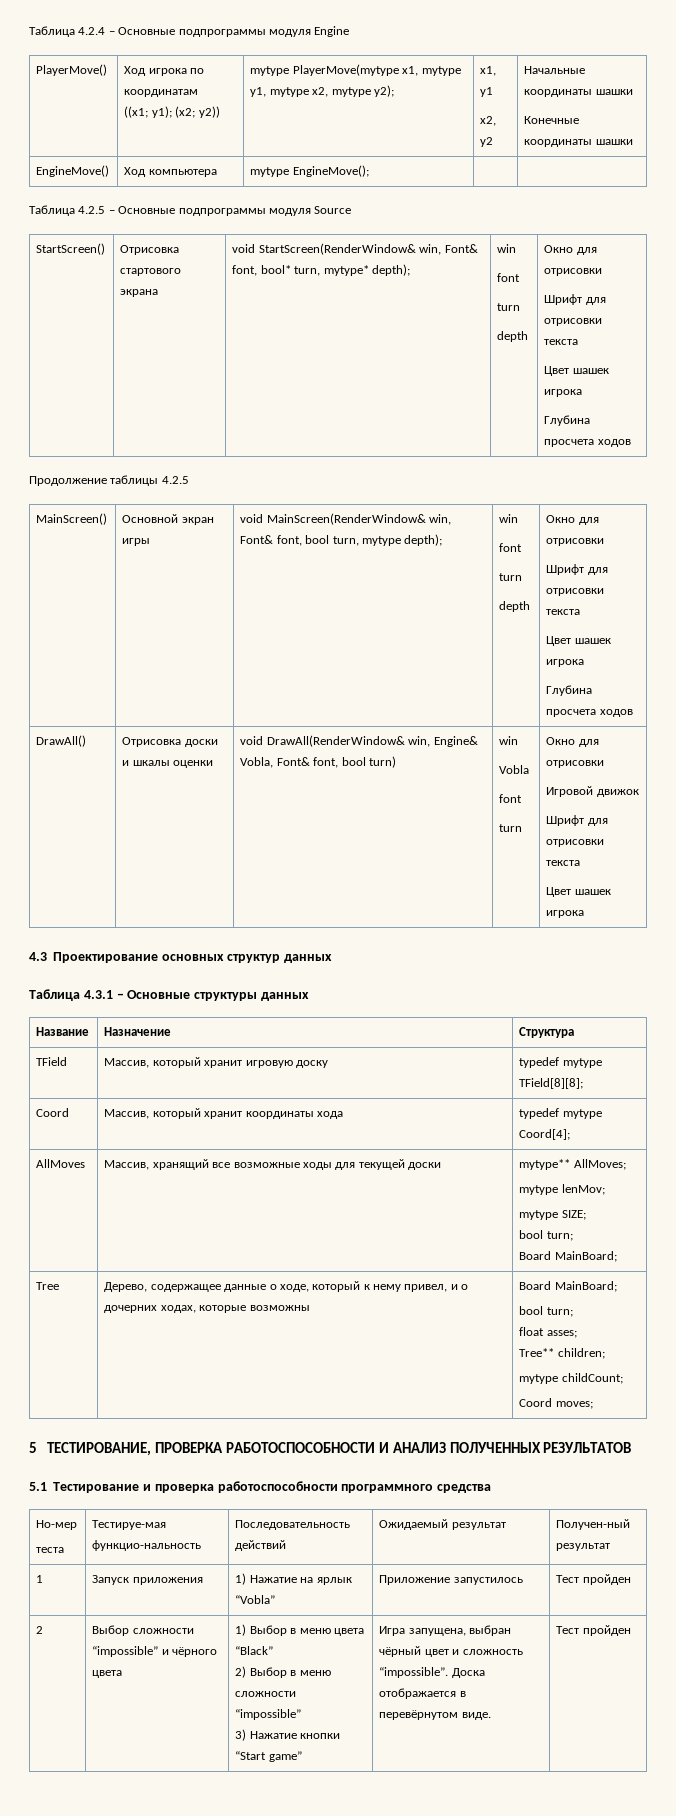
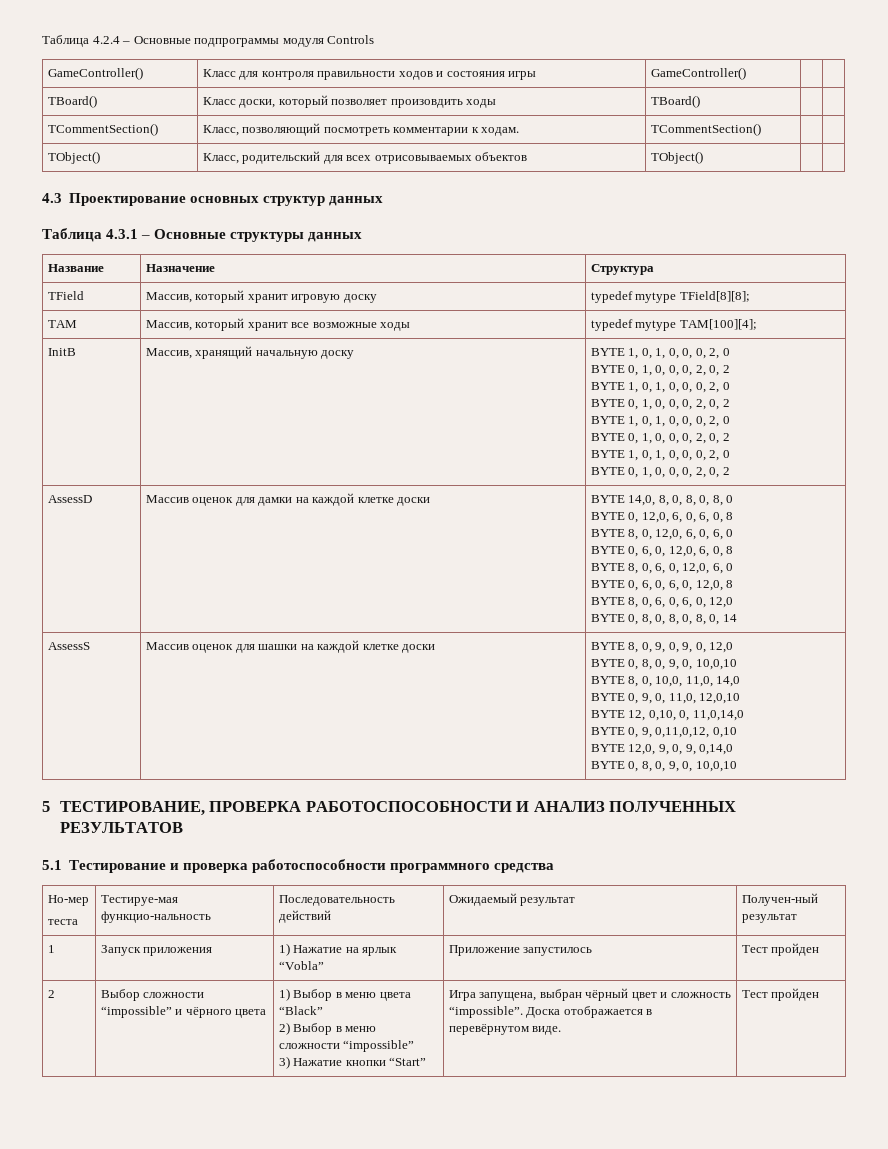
[314,26,350,37] [36,64,108,76] [124,66,205,76] [124,89,199,97] [124,106,220,118] [250,64,461,76] [250,85,394,97] [480,66,497,76] [480,87,494,97] [480,116,497,126] [480,137,494,147] [524,66,586,74] [524,89,633,97] [524,116,580,124] [524,139,633,147] [36,165,110,177] [124,167,217,177] [250,165,369,177] [29,205,352,216] [36,243,106,255] [120,245,180,255] [120,268,182,276] [120,289,159,297] [232,243,478,255] [232,264,410,276] [497,244,517,253] [497,273,521,282] [497,303,521,311] [497,331,529,342] [544,245,597,255] [544,268,603,276] [544,294,606,305] [544,318,603,326] [544,339,579,345] [544,366,609,376] [544,389,583,397] [544,415,591,426] [544,439,631,447] [29,475,189,486] [36,513,108,525] [122,514,214,525] [122,538,151,546] [240,513,452,525] [240,534,443,546] [499,514,519,523] [499,543,523,552] [499,573,523,581] [499,601,531,612] [546,515,599,525] [546,538,605,546] [546,564,608,575] [546,588,605,596] [546,609,581,615] [546,636,611,646] [546,659,585,667] [546,685,593,696] [546,709,633,717] [36,735,87,747] [122,737,218,747] [122,760,214,768] [240,735,478,747] [240,756,396,768] [499,736,519,745] [499,765,530,774] [499,794,523,803] [499,824,523,832] [546,737,599,747] [546,760,605,768] [546,786,639,797] [546,815,608,826] [546,839,605,847] [546,860,581,866] [546,887,611,897] [546,910,585,918] Engine // PlayerMove() | Ход игрока по координатам // ((x1; y1); (x2; y2)) | mytype PlayerMove(mytype x1, mytype y1, mytype x2, mytype y2); | x1, y1 // x2, y2 | Начальные координаты шашки // Конечные координаты шашки // EngineMove() | Ход компьютера | mytype EngineMove(); | | // Таблица 4.2.5 – Основные подпрограммы модуля Source // StartScreen() | Отрисовка стартового экрана | void StartScreen(RenderWindow& win, Font& font, bool* turn, mytype* depth); | win // font // turn // depth | Окно для отрисовки // Шрифт для отрисовки текста // Цвет шашек игрока // Глубина просчета ходов // Продолжение таблицы 4.2.5 // MainScreen() | Основной экран игры | void MainScreen(RenderWindow& win, Font& font, bool turn, mytype depth); | win // font // turn // depth | Окно для отрисовки // Шрифт для отрисовки текста // Цвет шашек игрока // Глубина просчета ходов // DrawAll() | Отрисовка доски и шкалы оценки | void DrawAll(RenderWindow& win, Engine& Vobla, Font& font, bool turn) | win // Vobla // font // turn | Окно для отрисовки // Игровой движок // Шрифт для отрисовки текста // Цвет шашек игрока -> [327,35,375,44] [47,67,143,80] [202,69,537,80] [650,67,746,80] [47,95,97,108] [202,95,497,108] [650,95,700,108] [47,123,158,136] [202,123,520,136] [650,123,761,136] [47,151,100,164] [202,151,528,164] [650,151,703,164] Controls // GameController() | Класс для контроля правильности ходов и состояния игры | GameController() | | // TBoard() | Класс доски, который позволяет произовдить ходы | TBoard() | | // TCommentSection() | Класс, позволяющий посмотреть комментарии к ходам. | TCommentSection() | | // TObject() | Класс, родительский для всех отрисовываемых объектов | TObject() | |
[36,1108,70,1117] [104,1108,343,1119] [519,1108,602,1119] [519,1129,571,1140] [36,1159,86,1168] Coord | Массив, который хранит координаты хода | typedef mytype Coord[4]; // AllMoves -> [47,320,77,328] [145,318,411,331] [590,319,757,331] [47,348,76,356] TAM | Массив, который хранит все возможные ходы | typedef mytype TAM[100][4]; // InitB
[212,1159,442,1170] [519,1159,626,1170] [519,1184,605,1195] [519,1210,586,1220] [519,1230,573,1241] [519,1251,617,1262] [36,1282,60,1290] [104,1281,469,1292] [104,1305,310,1313] [519,1281,617,1292] [519,1306,573,1317] [519,1327,577,1338] [519,1348,605,1359] [519,1373,623,1384] [519,1398,593,1409] все возможные ходы для текущей доски | mytype** AllMoves; // mytype lenMov; // mytype SIZE; // bool turn; // Board MainBoard; // Tree | Дерево, содержащее данные о ходе, который к нему привел, и о дочерних ходах, которые возможны | Board MainBoard; // bool turn; // float asses; // Tree** children; // mytype childCount; // Coord moves; -> [255,350,355,359] [590,348,730,359] [590,365,730,376] [590,382,730,393] [590,399,730,410] [590,416,730,427] [590,433,730,444] [590,450,730,461] [590,467,730,478] [47,495,92,503] [145,493,431,506] [590,495,734,506] [590,512,734,523] [590,529,734,540] [590,546,734,557] [590,563,734,574] [590,580,734,591] [590,597,734,608] [590,614,737,625] [47,642,90,650] [145,640,436,653] [590,642,734,653] [590,659,737,670] [590,676,741,687] [590,693,741,704] [590,710,744,721] [590,727,737,738] [590,744,734,755] [590,761,737,772] начальную доску | BYTE 1, 0, 1, 0, 0, 0, 2, 0 // BYTE 0, 1, 0, 0, 0, 2, 0, 2 // BYTE 1, 0, 1, 0, 0, 0, 2, 0 // BYTE 0, 1, 0, 0, 0, 2, 0, 2 // BYTE 1, 0, 1, 0, 0, 0, 2, 0 // BYTE 0, 1, 0, 0, 0, 2, 0, 2 // BYTE 1, 0, 1, 0, 0, 0, 2, 0 // BYTE 0, 1, 0, 0, 0, 2, 0, 2 // AssessD | Массив оценок для дамки на каждой клетке доски | BYTE 14,0, 8, 0, 8, 0, 8, 0 // BYTE 0, 12,0, 6, 0, 6, 0, 8 // BYTE 8, 0, 12,0, 6, 0, 6, 0 // BYTE 0, 6, 0, 12,0, 6, 0, 8 // BYTE 8, 0, 6, 0, 12,0, 6, 0 // BYTE 0, 6, 0, 6, 0, 12,0, 8 // BYTE 8, 0, 6, 0, 6, 0, 12,0 // BYTE 0, 8, 0, 8, 0, 8, 0, 14 // AssessS | Массив оценок для шашки на каждой клетке доски | BYTE 8, 0, 9, 0, 9, 0, 12,0 // BYTE 0, 8, 0, 9, 0, 10,0,10 // BYTE 8, 0, 10,0, 11,0, 14,0 // BYTE 0, 9, 0, 11,0, 12,0,10 // BYTE 12, 0,10, 0, 11,0,14,0 // BYTE 0, 9, 0,11,0,12, 0,10 // BYTE 12,0, 9, 0, 9, 0,14,0 // BYTE 0, 8, 0, 9, 0, 10,0,10
[235,1751,302,1762] “Start game” -> [389,1057,427,1066] “Start”

